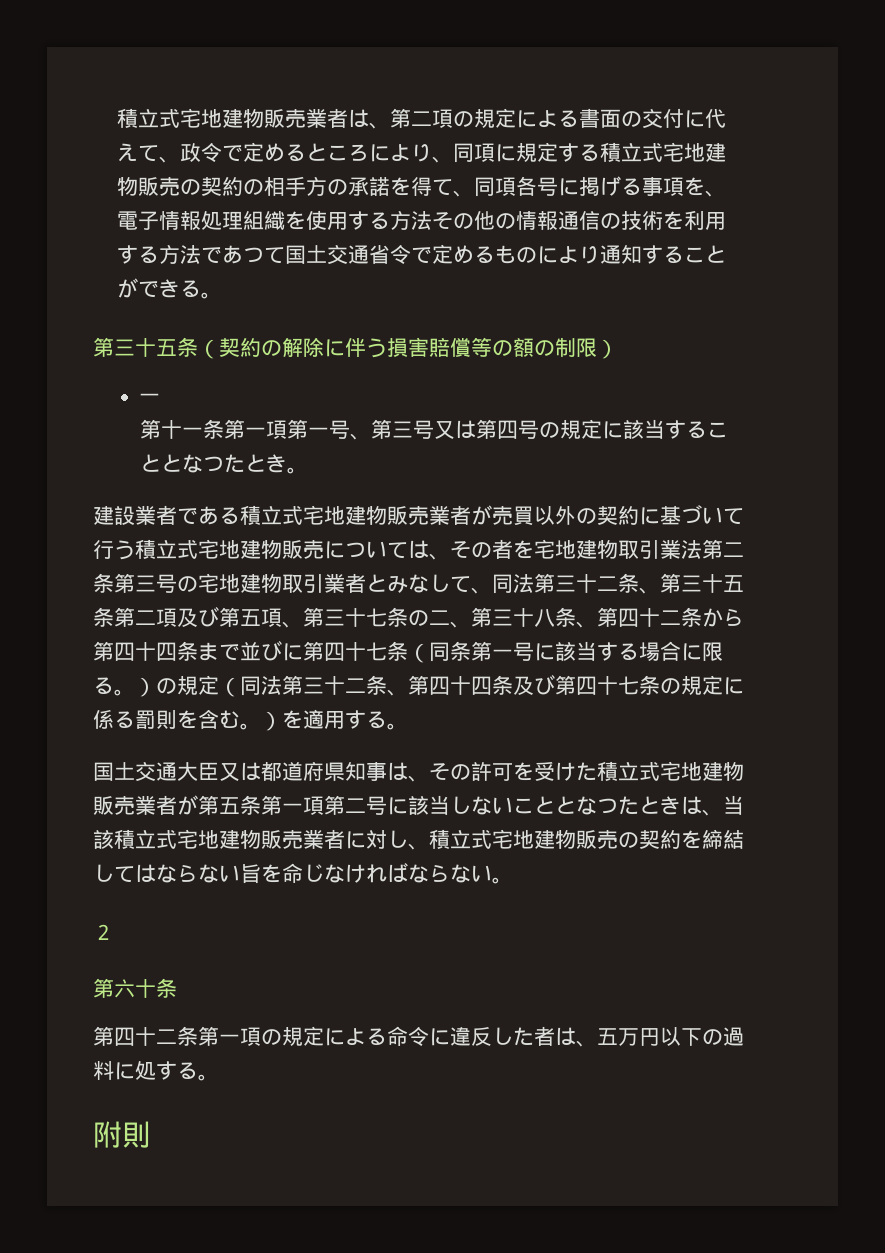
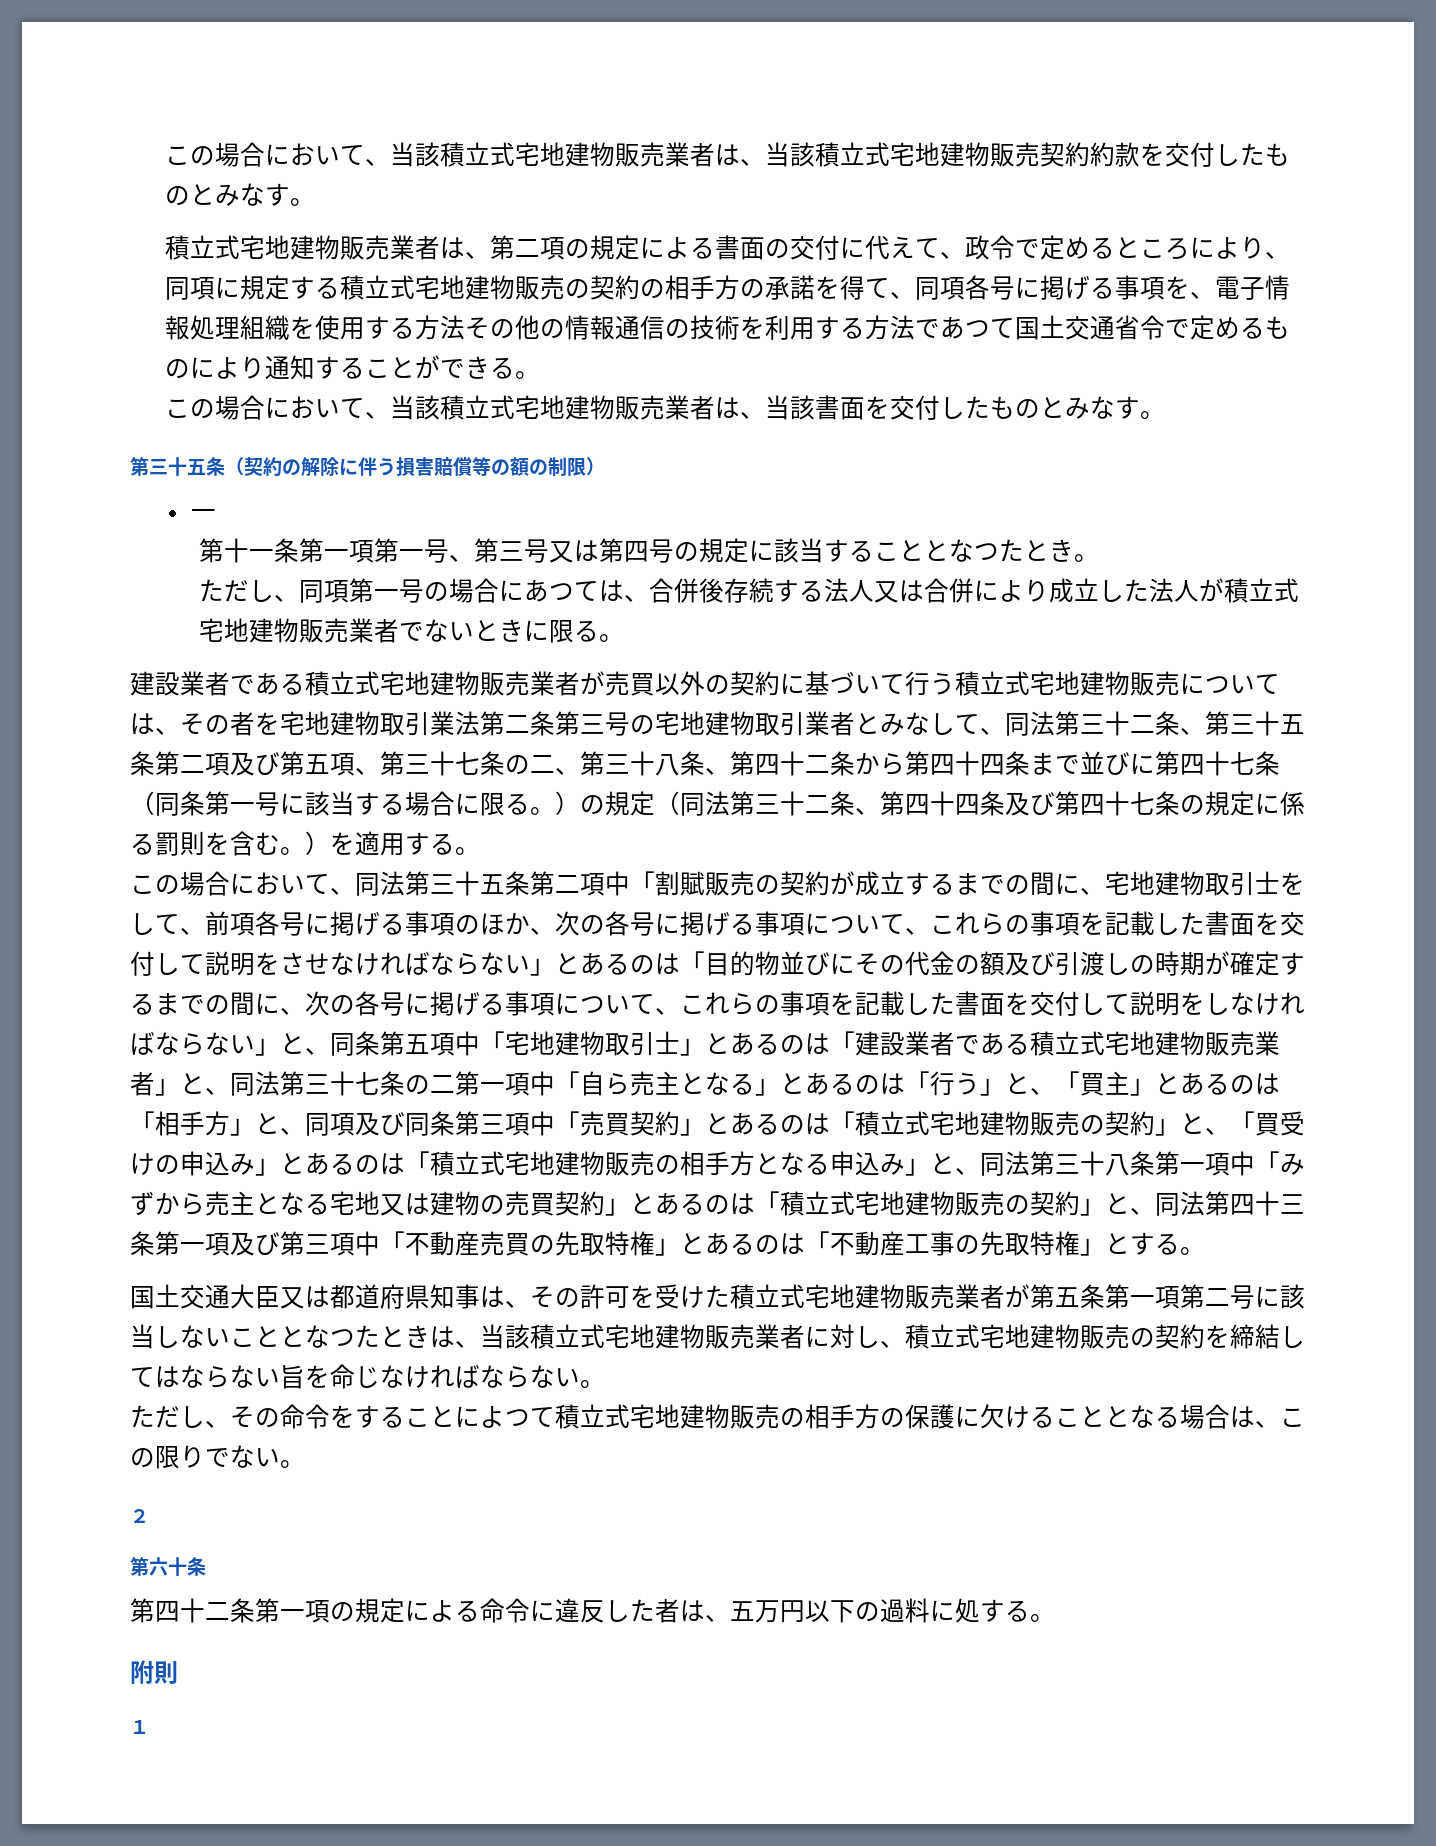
(116, 118) none -> [164,142,1290,167] [164,183,315,206] この場合において、当該積立式宅地建物販売業者は、当該積立式宅地建物販売契約約款を交付したものとみなす。 //
(222, 295) none -> [164,395,1165,420] // この場合において、当該積立式宅地建物販売業者は、当該書面を交付したものとみなす。
(309, 470) none -> [199,578,1300,603] [199,618,625,643] // ただし、同項第一号の場合にあつては、合併後存続する法人又は合併により成立した法人が積立式宅地建物販売業者でないときに限る。
(408, 726) none -> [130,871,1305,896] [130,911,1305,936] [130,951,1305,976] [130,991,1305,1016] [130,1031,1280,1056] [130,1071,1280,1096] [130,1111,1305,1136] [130,1151,1305,1176] [130,1191,1305,1216] [130,1231,1205,1256] // この場合において、同法第三十五条第二項中「割賦販売の契約が成立するまでの間に、宅地建物取引士をして、前項各号に掲げる事項のほか、次の各号に掲げる事項について、これらの事項を記載した書面を交付して説明をさせなければならない」とあるのは「目的物並びにその代金の額及び引渡しの時期が確定するまでの間に、次の各号に掲げる事項について、これらの事項を記載した書面を交付して説明をしなければならない」と、同条第五項中「宅地建物取引士」とあるのは「建設業者である積立式宅地建物販売業者」と、同法第三十七条の二第一項中「自ら売主となる」とあるのは「行う」と、「買主」とあるのは「相手方」と、同項及び同条第三項中「売買契約」とあるのは「積立式宅地建物販売の契約」と、「買受けの申込み」とあるのは「積立式宅地建物販売の相手方となる申込み」と、同法第三十八条第一項中「みずから売主となる宅地又は建物の売買契約」とあるのは「積立式宅地建物販売の契約」と、同法第四十三条第一項及び第三項中「不動産売買の先取特権」とあるのは「不動産工事の先取特権」とする。
(513, 880) none -> [130,1404,1305,1429] [130,1445,305,1469] // ただし、その命令をすることによつて積立式宅地建物販売の相手方の保護に欠けることとなる場合は、この限りでない。
(151, 1134) none -> [130,1720,149,1734] // １

